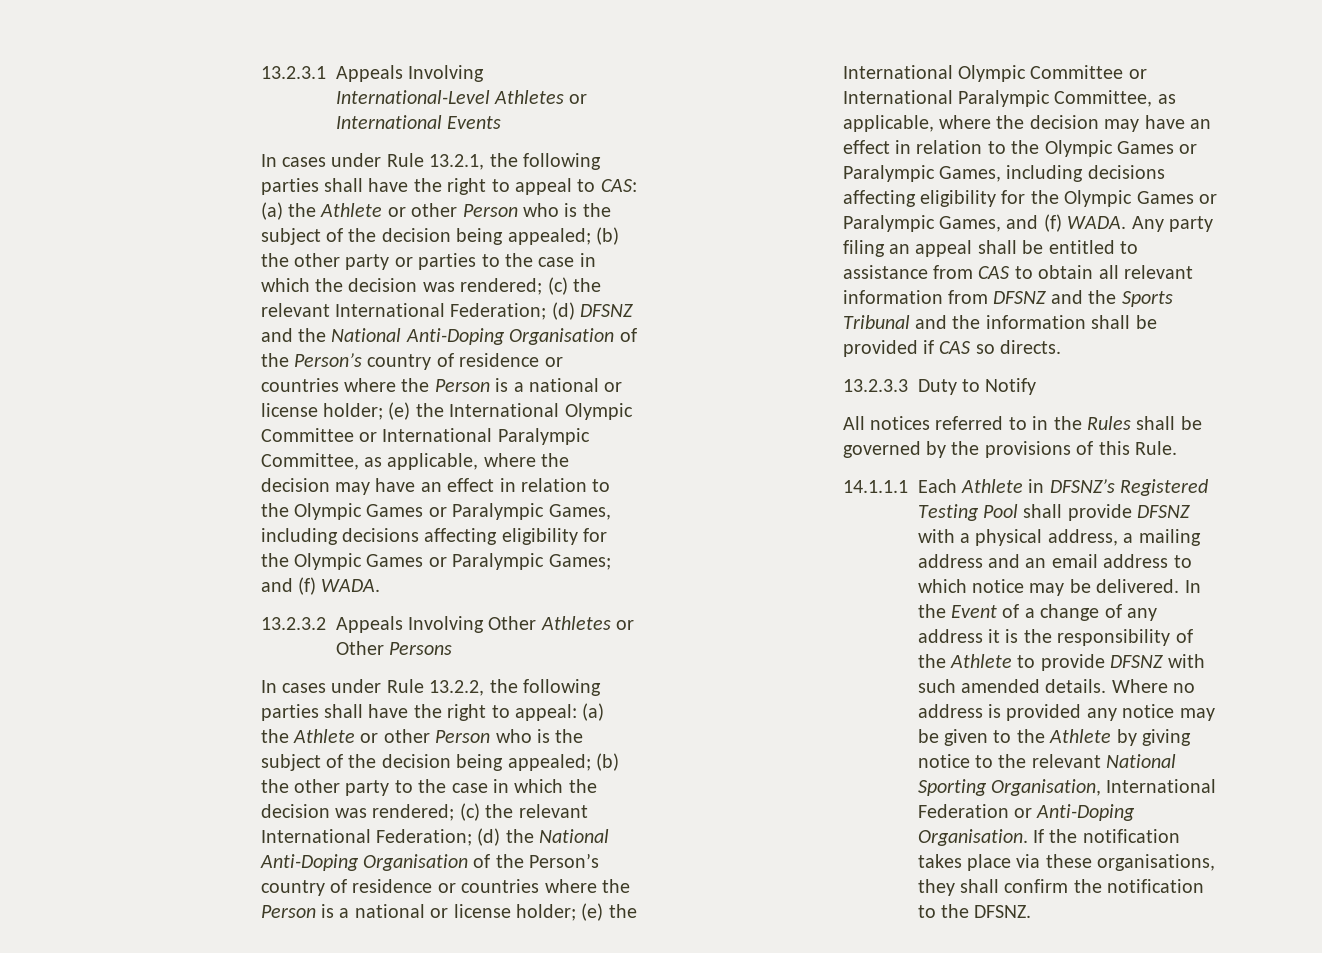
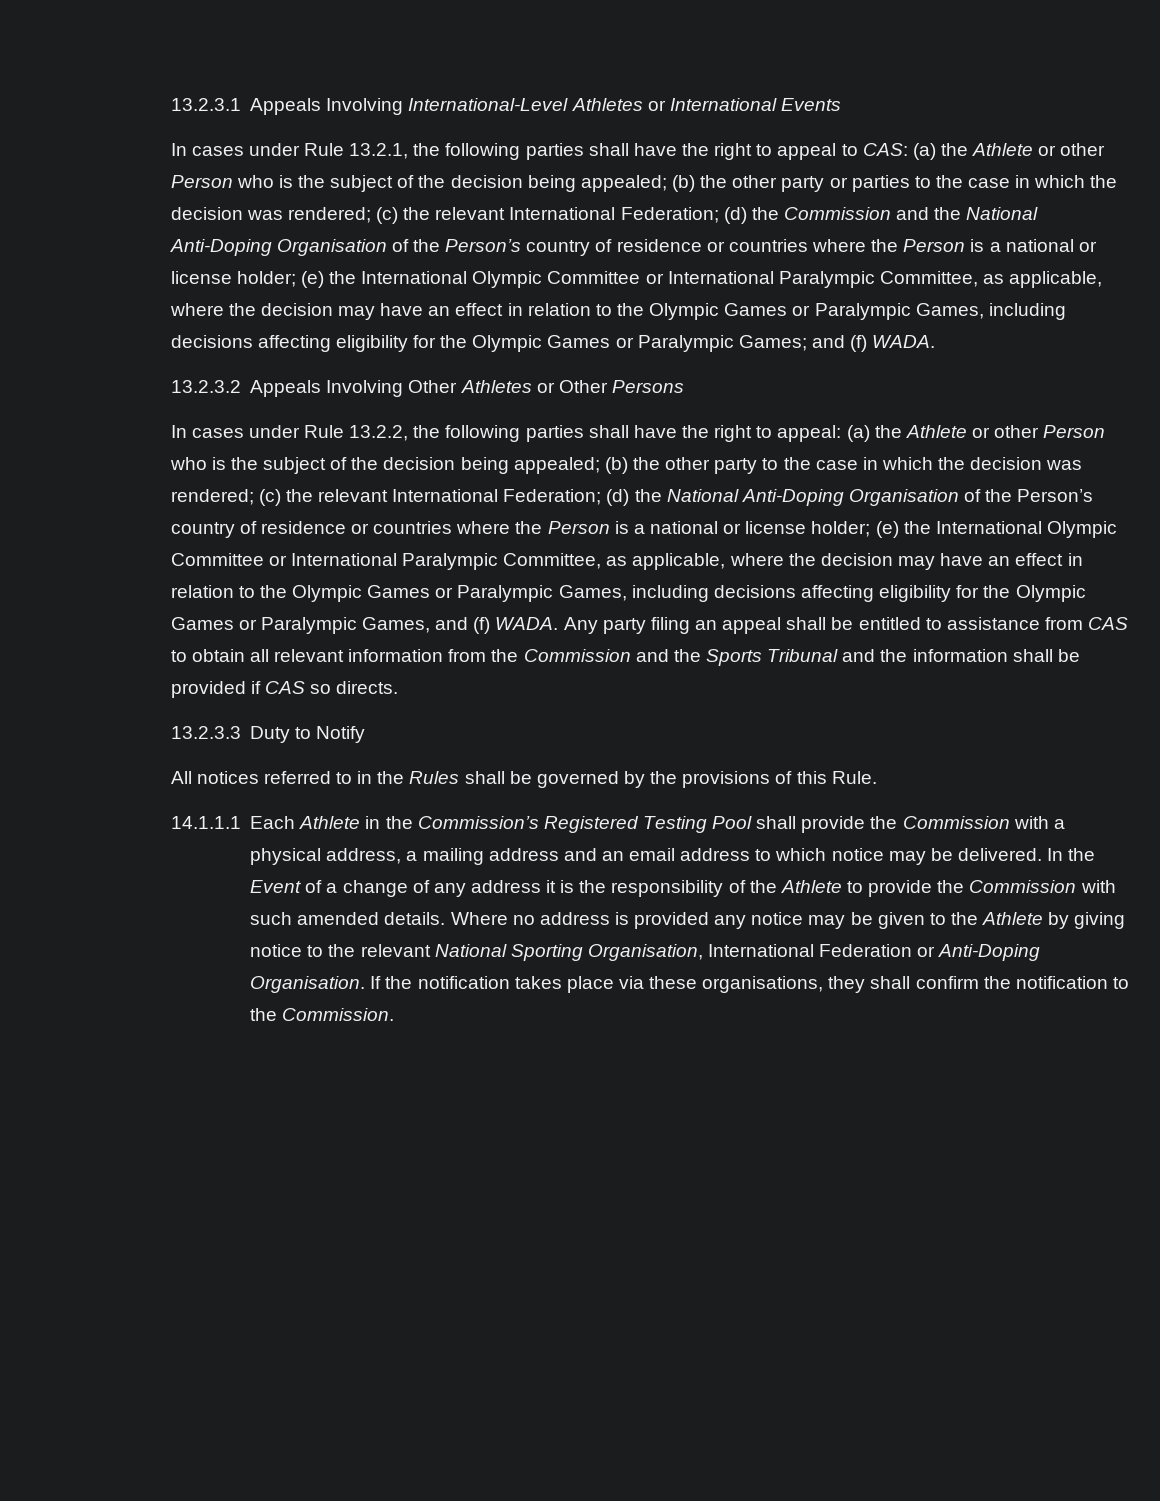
[580,304,634,317] DFSNZ -> [751,207,891,220] the Commission
[993,291,1047,304] DFSNZ -> [491,649,631,662] the Commission
[1049,479,1115,493] DFSNZ’s -> [385,816,539,829] the Commission’s
[1137,505,1191,518] DFSNZ -> [870,816,1010,829] the Commission
[1110,655,1164,668] DFSNZ -> [937,880,1077,893] the Commission
[974,905,1032,918] DFSNZ. -> [282,1008,395,1021] Commission.

